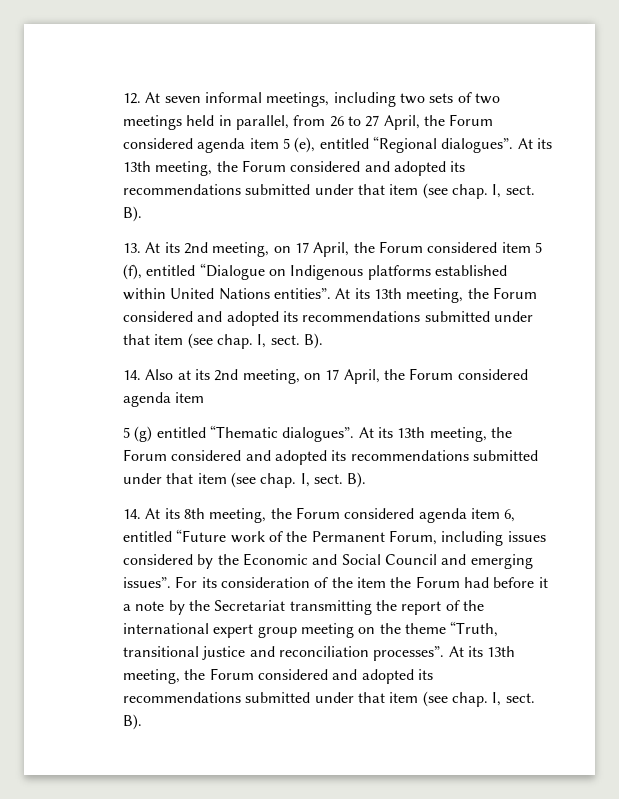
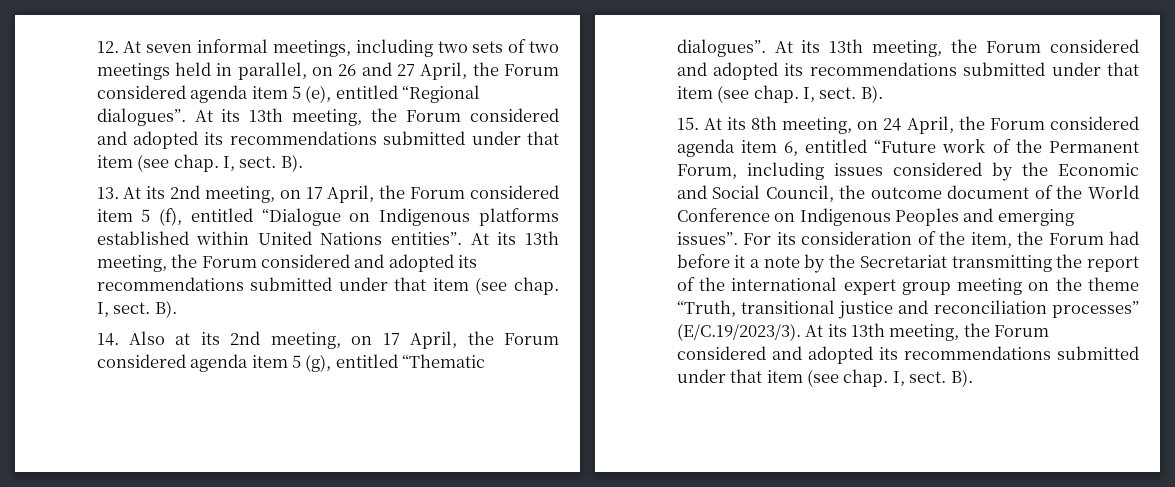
[293,115,361,127] from 26 to -> [311,62,392,76] on 26 and
[122,426,153,442] // 5 (g) -> [291,354,332,372] 5 (g),
[122,509,141,519] 14. -> [676,117,699,130] 15.
(267, 515) none -> [857,116,954,134] on 24 April,
[384,554,437,565] Council -> [765,185,1139,202] [676,208,959,226] Council, the outcome document of the World Conference on Indigenous Peoples
[356,577,386,588] item -> [970,232,1012,248] item,
[373,646,445,661] processes”. -> [1052,301,1139,318] [676,323,801,341] processes” (E/C.19/2023/3).

